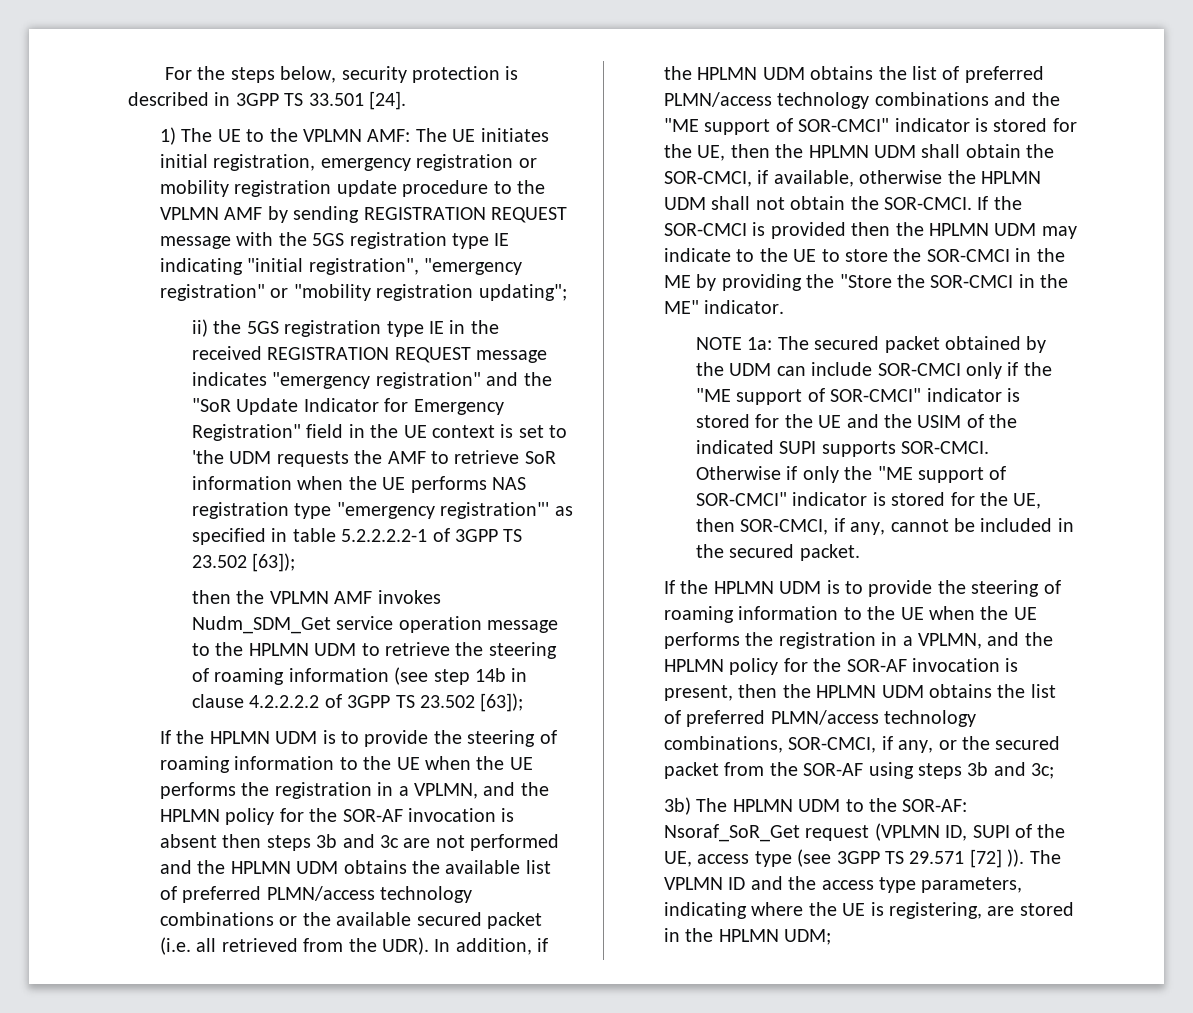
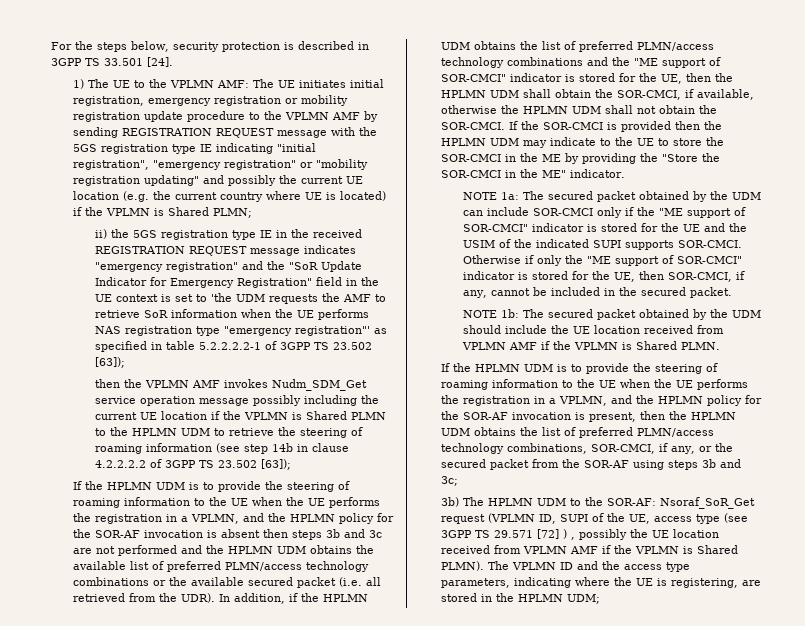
[478,284,567,301] updating"; -> [143,175,363,186] [72,191,386,202] [72,207,252,218] updating" and possibly the current UE location (e.g. the current country where UE is located) if the VPLMN is Shared PLMN;
(559, 626) none -> [252,395,379,406] [94,411,386,420] possibly including the current UE location if the VPLMN is Shared PLMN
(860, 552) none -> [462,309,761,320] [462,325,724,334] [461,341,720,350] // NOTE 1b: The secured packet obtained by the UDM should include the UE location received from VPLMN AMF if the VPLMN is Shared PLMN.
[1007,849,1025,867] )). -> [562,529,719,540] [440,545,738,554] [440,561,484,571] ) , possibly the UE location received from VPLMN AMF if the VPLMN is Shared PLMN).

